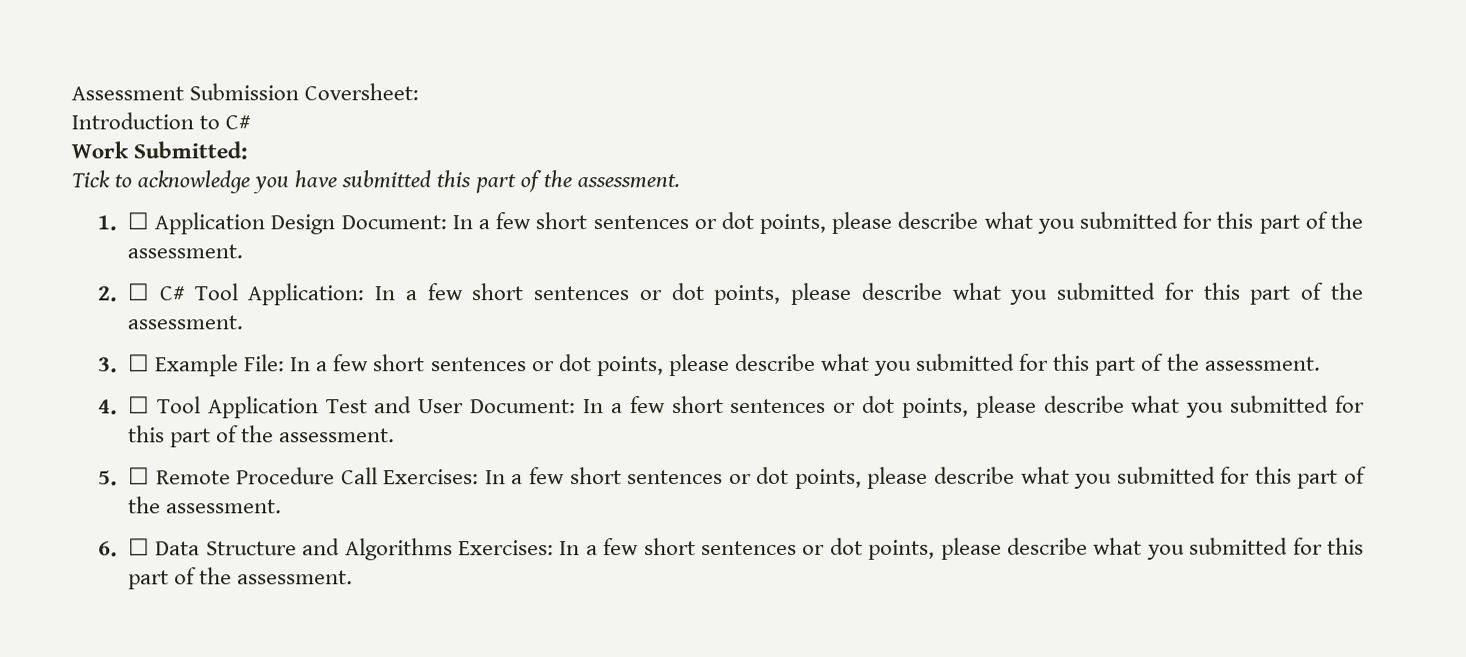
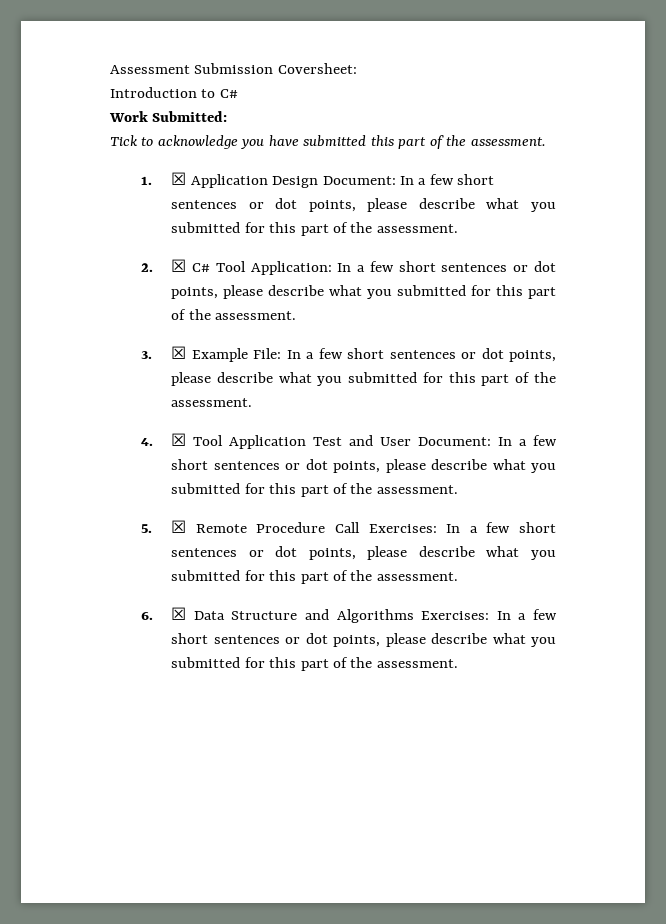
[126,212,149,230] ☐ -> [171,172,187,185] ☒
[126,283,149,301] ☐ -> [171,259,187,272] ☒
[127,354,150,372] ☐ -> [171,346,187,359] ☒
[127,396,150,414] ☐ -> [171,433,187,446] ☒
[127,467,150,485] ☐ -> [171,520,187,533] ☒
[127,538,150,556] ☐ -> [171,607,187,620] ☒

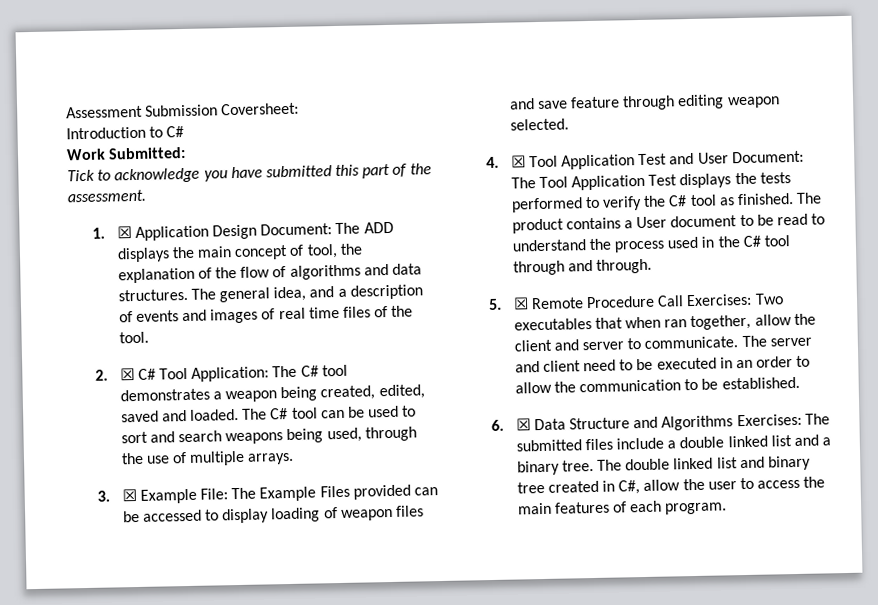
[399,174,495,185] [171,198,556,212] [171,222,458,236] In a few short sentences or dot points, please describe what you submitted for this part of the assessment. -> [335,221,394,235] [116,243,363,263] [117,263,423,284] [117,284,423,303] [118,305,414,324] [118,331,149,344] The ADD displays the main concept of tool, the explanation of the flow of algorithms and data structures. The general idea, and a description of events and images of real time files of the tool.
[337,261,556,272] [171,285,556,299] [171,309,297,320] [140,346,556,362] [171,372,556,386] [171,398,253,407] In a few short sentences or dot points, please describe what you submitted for this part of the assessment. // 3. ☒ Example File: In a few short sentences or dot points, please describe what you submitted for this part of the assessment. -> [272,364,348,378] [119,384,425,403] [120,405,417,423] [120,426,417,445] [120,450,295,466] [97,484,439,504] [122,505,425,524] [508,94,780,111] [509,118,569,131] The C# tool demonstrates a weapon being created, edited, saved and loaded. The C# tool can be used to sort and search weapons being used, through the use of multiple arrays. // 3. ☒ Example File: The Example Files provided can be accessed to display loading of weapon files and save feature through editing weapon selected.
[498,435,557,446] [171,459,556,473] [171,483,458,497] In a few short sentences or dot points, please describe what you submitted for this part of the assessment. -> [510,172,791,191] [510,192,823,213] [511,213,826,234] [511,235,791,253] [512,258,653,276] The Tool Application Test displays the tests performed to verify the C# tool as finished. The product contains a User document to be read to understand the process used in the C# tool through and through.
[446,522,556,533] [171,546,556,560] [171,570,458,584] In a few short sentences or dot points, please describe what you submitted for this part of the assessment. -> [754,293,784,305] [513,313,816,331] [513,335,812,352] [514,355,811,373] [514,376,800,394] Two executables that when ran together, allow the client and server to communicate. The server and client need to be executed in an order to allow the communication to be established.
[496,609,557,620] [171,633,556,647] [171,657,458,671] In a few short sentences or dot points, please describe what you submitted for this part of the assessment. -> [804,413,830,425] [515,434,832,452] [516,455,812,476] [516,476,826,495] [516,500,728,515] The submitted files include a double linked list and a binary tree. The double linked list and binary tree created in C#, allow the user to access the main features of each program.

